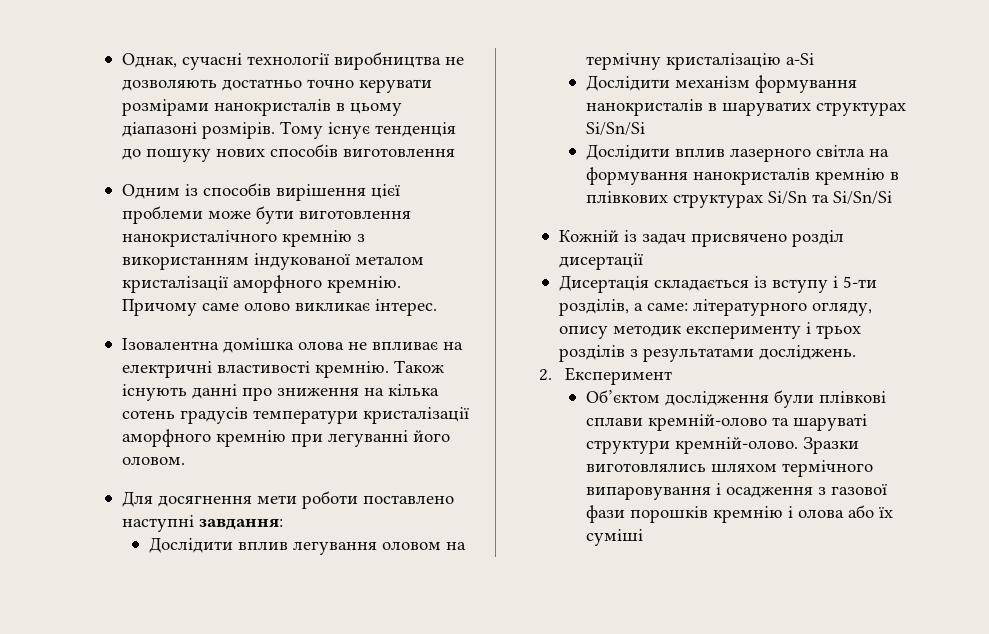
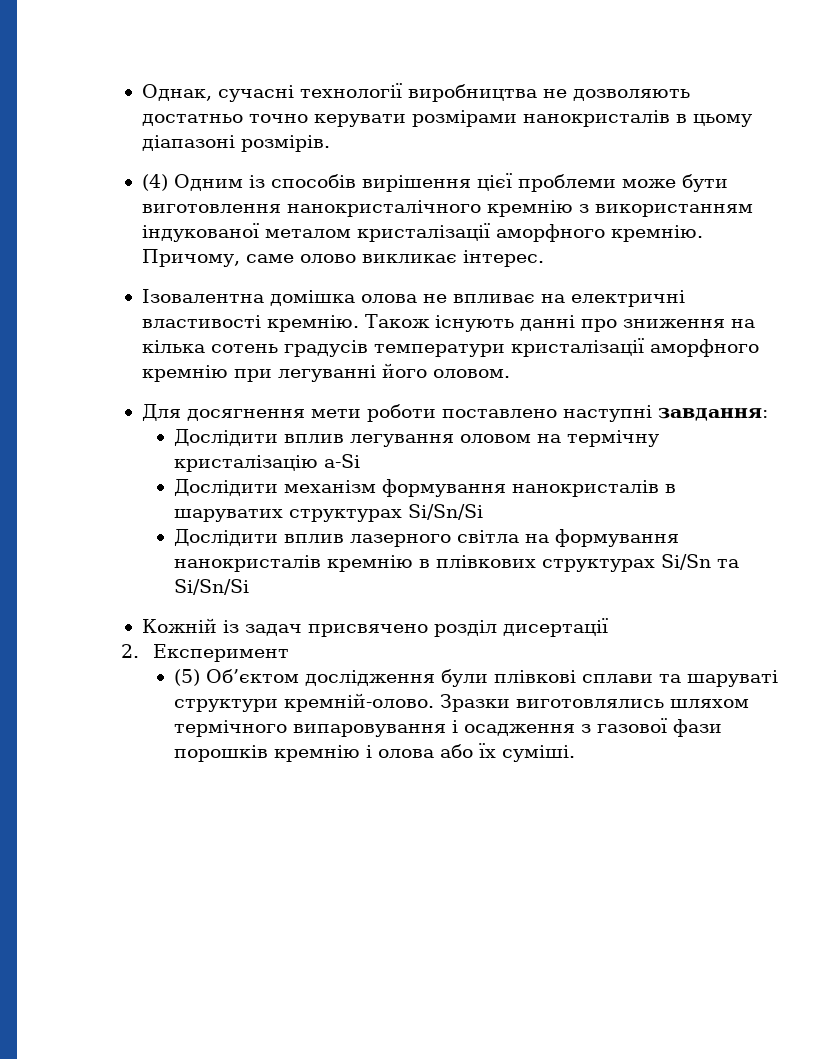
[280,121,457,139] [122,144,456,162] Тому існує тенденція до пошуку нових способів виготовлення // -> [141,174,168,191] // (4)
[122,299,198,316] Причому -> [141,249,240,267] Причому,
[559,275,878,293] [559,299,873,316] [559,322,862,339] [559,345,857,362] // Дисертація складається із вступу і 5-ти розділів, а саме: літературного огляду, опису методик експерименту і трьох розділів з результатами досліджень. -> (608, 627) none
(673, 376) none -> [174,669,201,686] (5)
[647,414,767,431] кремній-олово -> (654, 678) none
[585,529,643,546] суміші -> [502,745,576,762] суміші.

